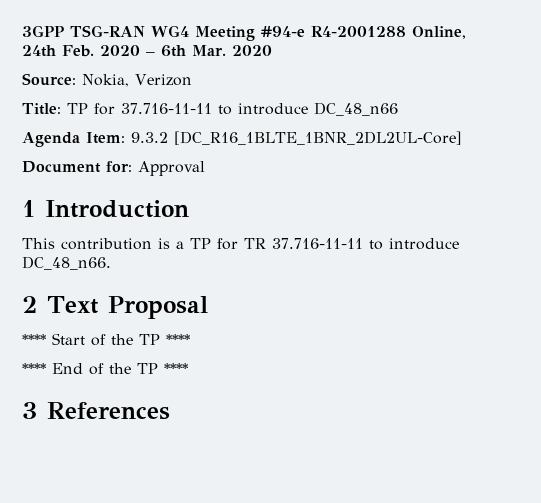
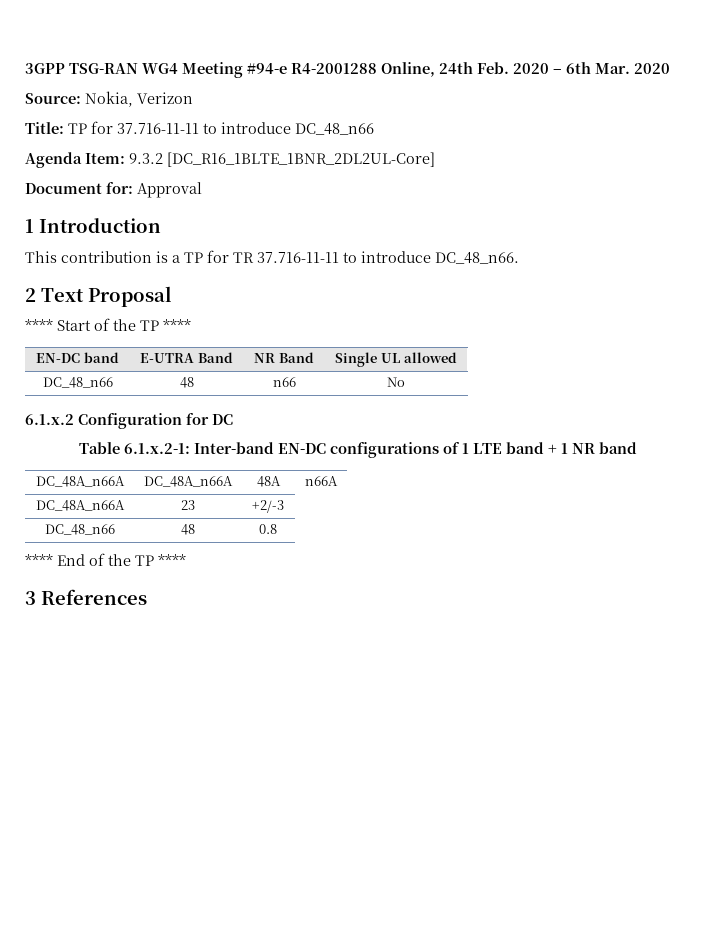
(190, 339) none -> [36,352,119,363] [140,352,233,363] [254,352,314,363] [335,352,457,367] [42,377,113,388] [179,377,194,388] [272,377,296,387] [387,377,405,387] [25,413,233,429] [78,442,637,458] [35,476,125,487] [143,476,233,487] [256,476,281,487] [304,476,338,486] [35,500,125,511] [180,500,195,510] [252,500,284,513] [44,524,115,535] [180,524,195,535] [259,524,277,534] // EN-DC band | E-UTRA Band | NR Band | Single UL allowed // DC_48_n66 | 48 | n66 | No // 6.1.x.2 Configuration for DC // Table 6.1.x.2-1: Inter-band EN-DC configurations of 1 LTE band + 1 NR band // DC_48A_n66A | DC_48A_n66A | 48A | n66A // DC_48A_n66A | 23 | +2/-3 // DC_48_n66 | 48 | 0.8

